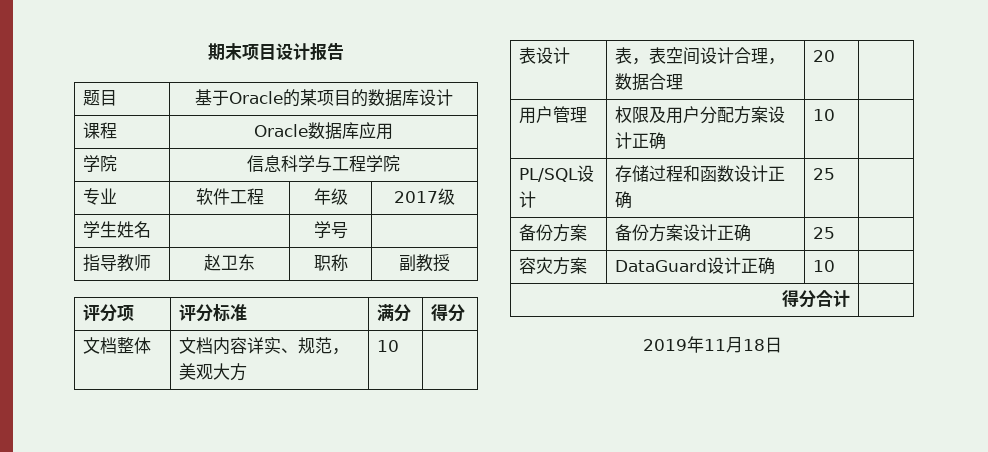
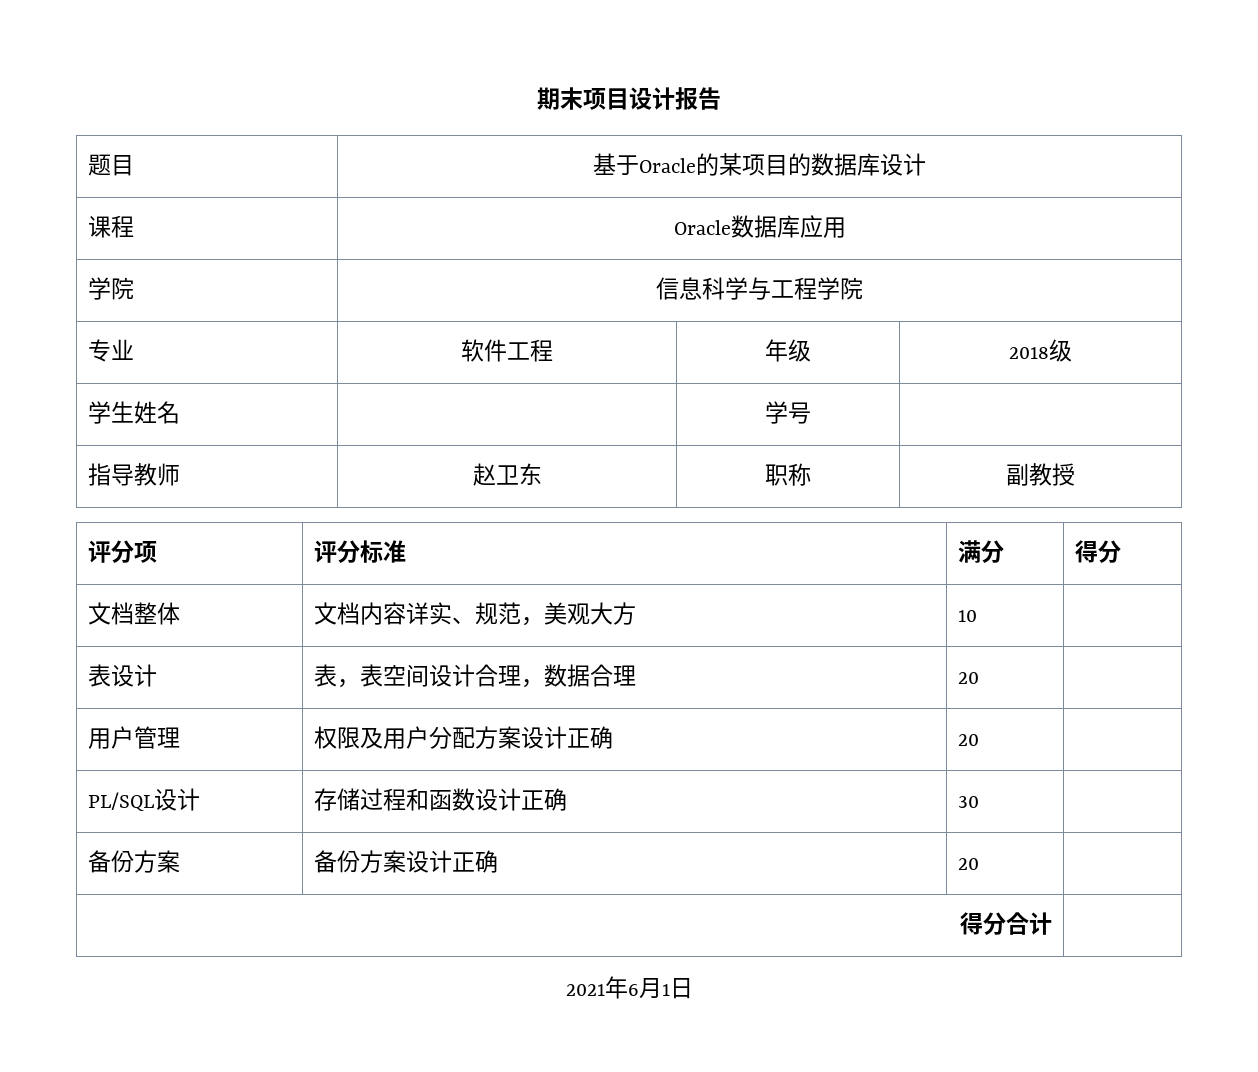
[394,191,438,203] 2017 -> [1009,347,1049,359] 2018
[813,109,836,121] 10 -> [958,734,980,746] 20
[813,168,836,180] 25 -> [958,796,980,808] 30
[813,227,836,239] [519,257,588,275] [615,257,776,275] [813,260,836,272] [781,290,850,308] [642,336,765,353] 25 | // 容灾方案 | DataGuard设计正确 | 10 | // 得分合计 | // 2019年11月18 -> [958,858,980,870] [959,912,1052,935] [565,976,670,999] 20 | // 得分合计 | // 2021年6月1

